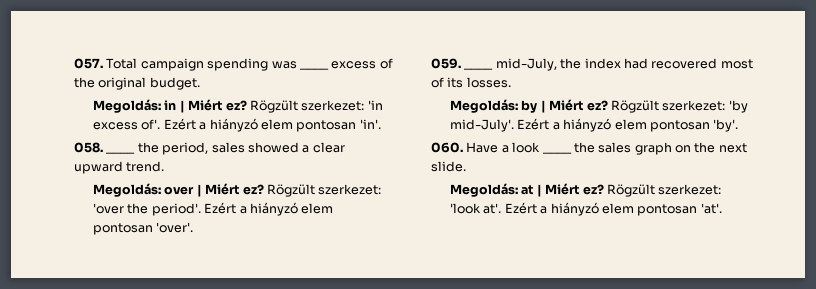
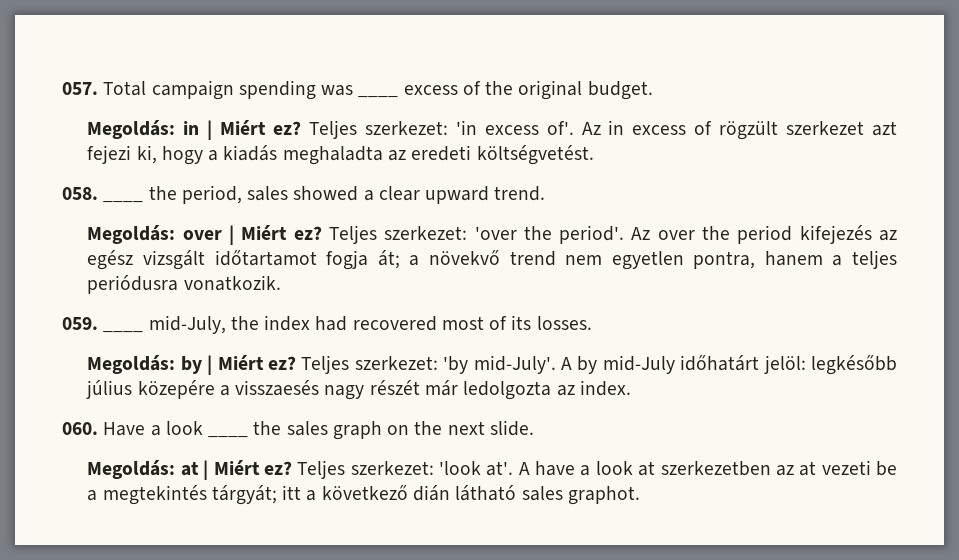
[249,100,298,113] Rögzült -> [308,120,357,139] Teljes
[163,118,381,132] Ezért a hiányzó elem pontosan 'in'. -> [581,120,898,140] [87,145,594,165] Az in excess of rögzült szerkezet azt fejezi ki, hogy a kiadás meghaladta az eredeti költségvetést.
[266,184,315,197] Rögzült -> [328,225,377,244] Teljes
[204,202,334,216] [93,222,194,235] Ezért a hiányzó elem pontosan 'over'. -> [631,225,897,244] [87,250,898,270] [87,275,281,294] Az over the period kifejezés az egész vizsgált időtartamot fogja át; a növekvő trend nem egyetlen pontra, hanem a teljes periódusra vonatkozik.
[610,100,659,113] Rögzült -> [301,355,350,374] Teljes
[517,118,739,132] Ezért a hiányzó elem pontosan 'by'. -> [561,355,897,375] [86,380,631,400] A by mid-July időhatárt jelöl: legkésőbb július közepére a visszaesés nagy részét már ledolgozta az index.
[606,184,655,197] Rögzült -> [297,460,346,479] Teljes
[504,202,722,216] Ezért a hiányzó elem pontosan 'at'. -> [518,460,897,476] [87,485,640,505] A have a look at szerkezetben az at vezeti be a megtekintés tárgyát; itt a következő dián látható sales graphot.

